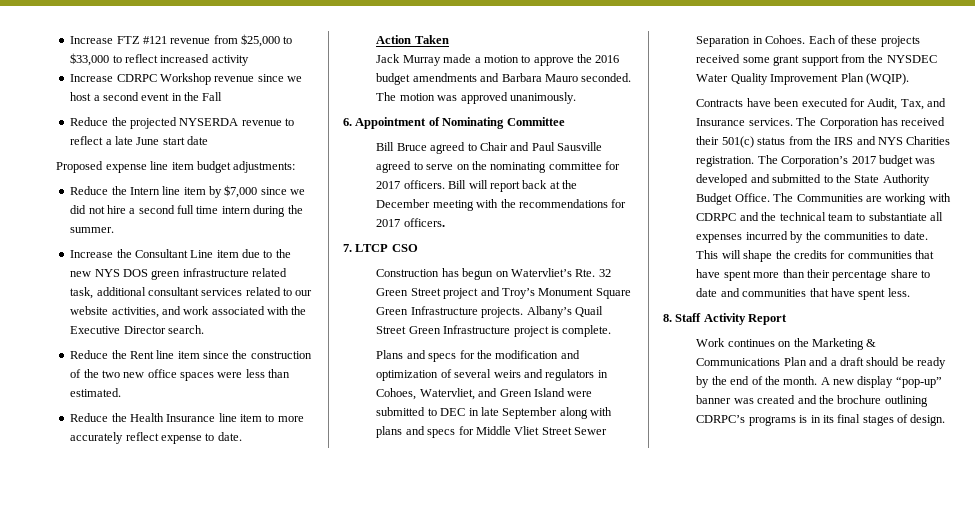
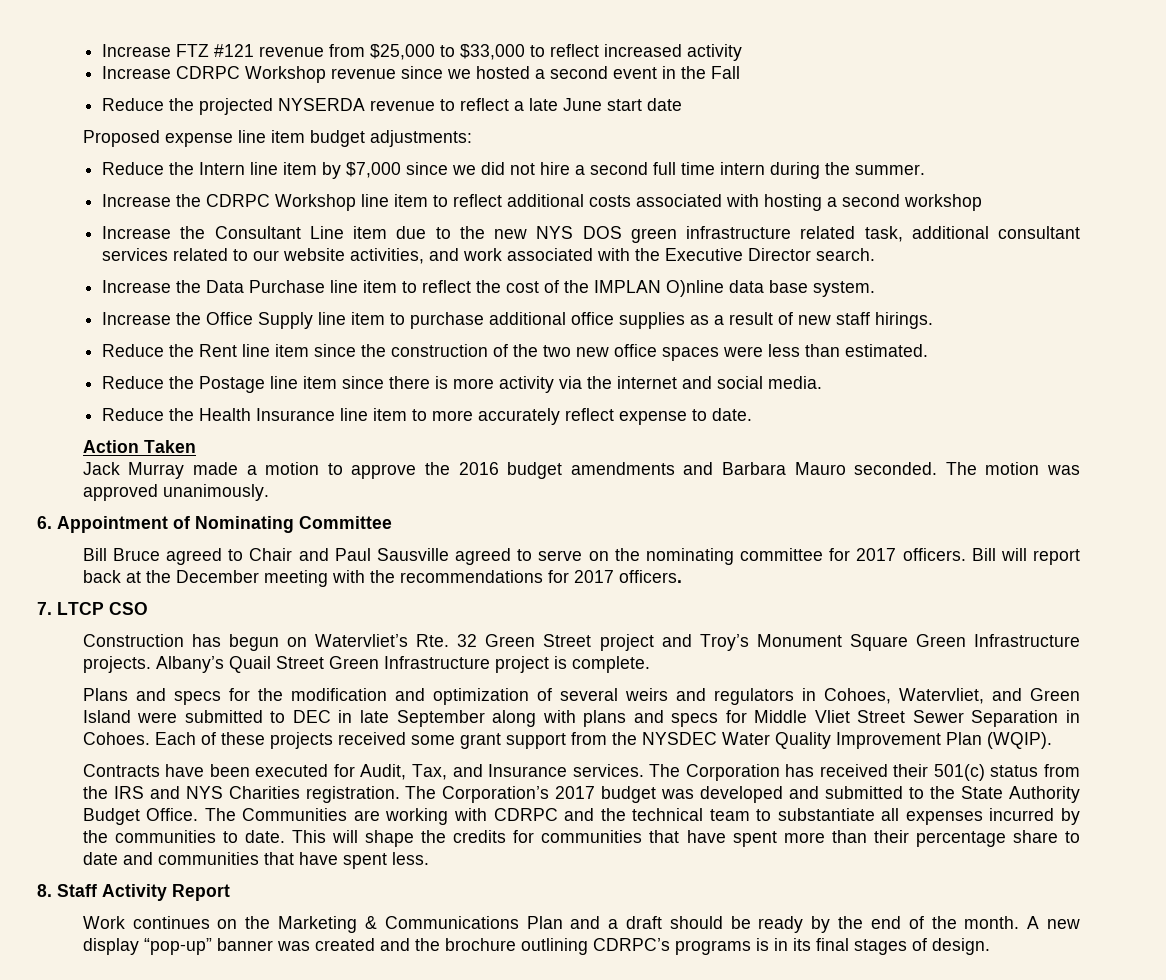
[70,92,92,101] host -> [476,66,531,79] hosted
(115, 230) none -> [102,194,983,211] // Increase the CDRPC Workshop line item to reflect additional costs associated with hosting a second workshop
(204, 329) none -> [102,280,876,297] [102,312,934,329] // Increase the Data Purchase line item to reflect the cost of the IMPLAN O)nline data base system. // Increase the Office Supply line item to purchase additional office supplies as a result of new staff hirings.
(122, 392) none -> [102,376,823,393] // Reduce the Postage line item since there is more activity via the internet and social media.

